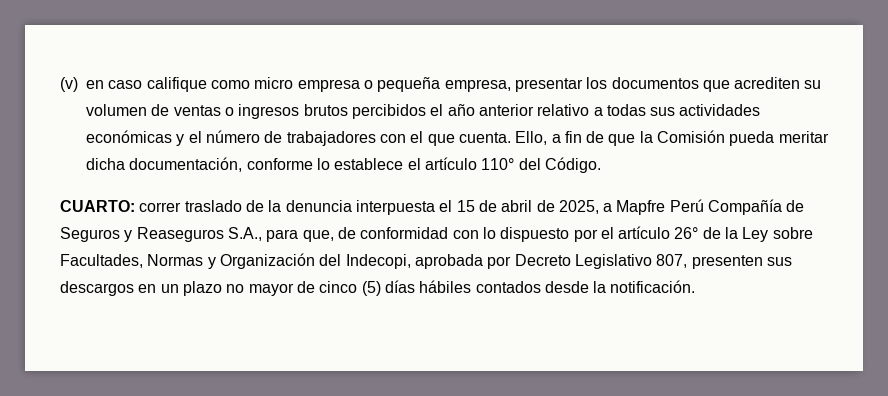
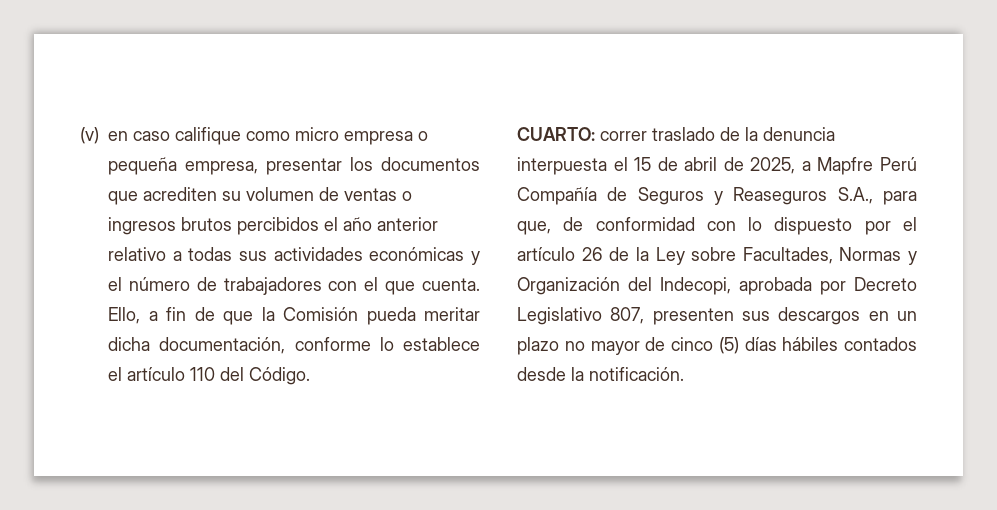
[481,158,515,170] 110° -> [190,367,215,381] 110
[674,227,699,239] 26° -> [581,247,603,261] 26

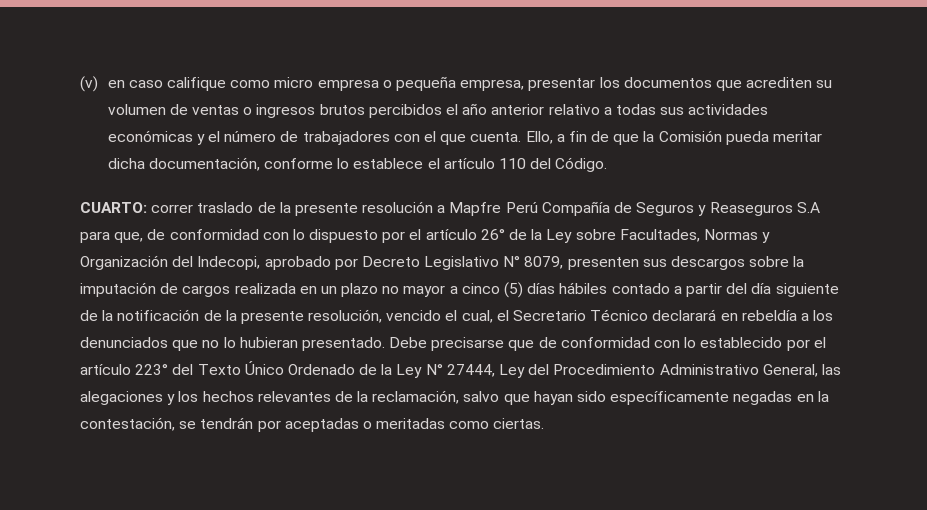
[763,127,835,141] [517,157,796,175] denuncia interpuesta el 15 de abril de 2025, -> [294,201,434,216] presente resolución
[837,187,873,204] S.A., -> [796,202,820,213] S.A
[581,247,603,261] 26 -> [480,229,505,240] 26°
[739,277,812,295] aprobada -> [264,256,331,270] aprobado
[610,307,645,324] 807, -> [503,256,564,269] N° 8079,
(861, 316) none -> [749,256,805,267] [80,282,296,297] sobre la imputación de cargos realizada
[645,337,666,351] de -> [449,286,458,294] a
[844,337,917,351] [517,367,684,381] contados desde la notificación. -> [611,283,839,297] [80,309,834,324] [80,337,826,351] [80,361,841,378] [80,390,829,405] [80,417,545,432] contado a partir del día siguiente de la notificación de la presente resolución, vencido el cual, el Secretario Técnico declarará en rebeldía a los denunciados que no lo hubieran presentado. Debe precisarse que de conformidad con lo establecido por el artículo 223° del Texto Único Ordenado de la Ley N° 27444, Ley del Procedimiento Administrativo General, las alegaciones y los hechos relevantes de la reclamación, salvo que hayan sido específicamente negadas en la contestación, se tendrán por aceptadas o meritadas como ciertas.

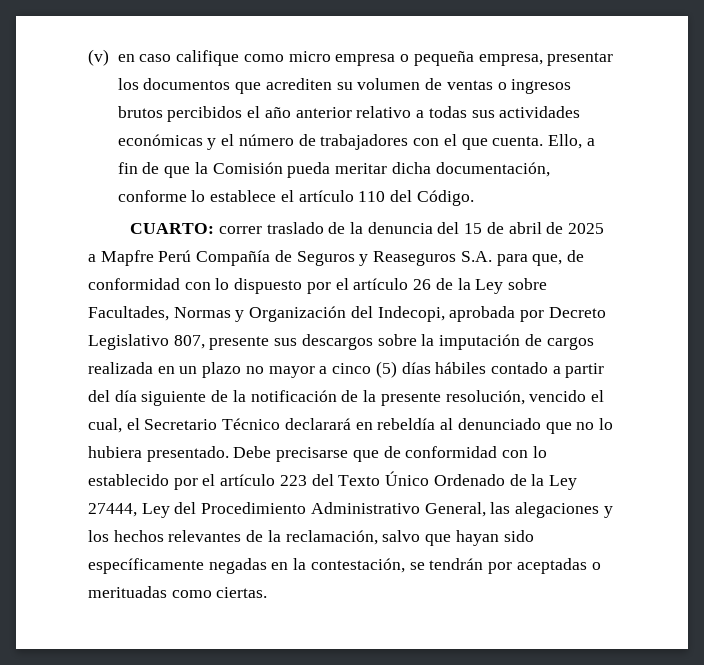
[294,201,434,216] presente resolución -> [367,222,605,234] denuncia del 15 de abril de 2025
[796,202,820,213] S.A -> [460,251,492,262] S.A.
[480,229,505,240] 26° -> [413,279,432,290] 26
[264,256,331,270] aprobado -> [449,306,516,322] aprobada
[503,256,639,270] N° 8079, presenten -> [173,335,270,350] 807, presente
[800,310,834,321] [80,337,168,348] a los denunciados -> [440,418,541,430] al denunciado
[239,337,298,348] hubieran -> [88,446,142,458] hubiera
[135,364,169,375] 223° -> [279,475,307,486] 223
[425,364,443,375] N° -> (577, 482) none
[376,418,446,429] meritadas -> [88,586,167,598] merituadas

